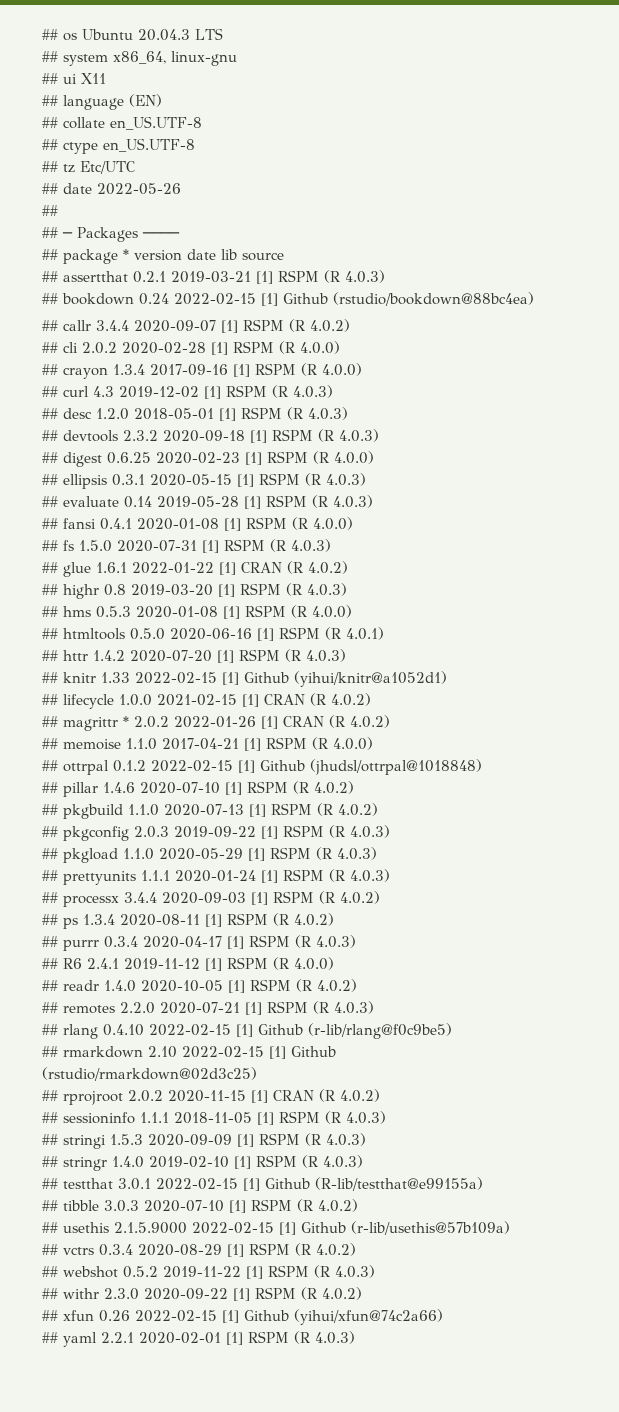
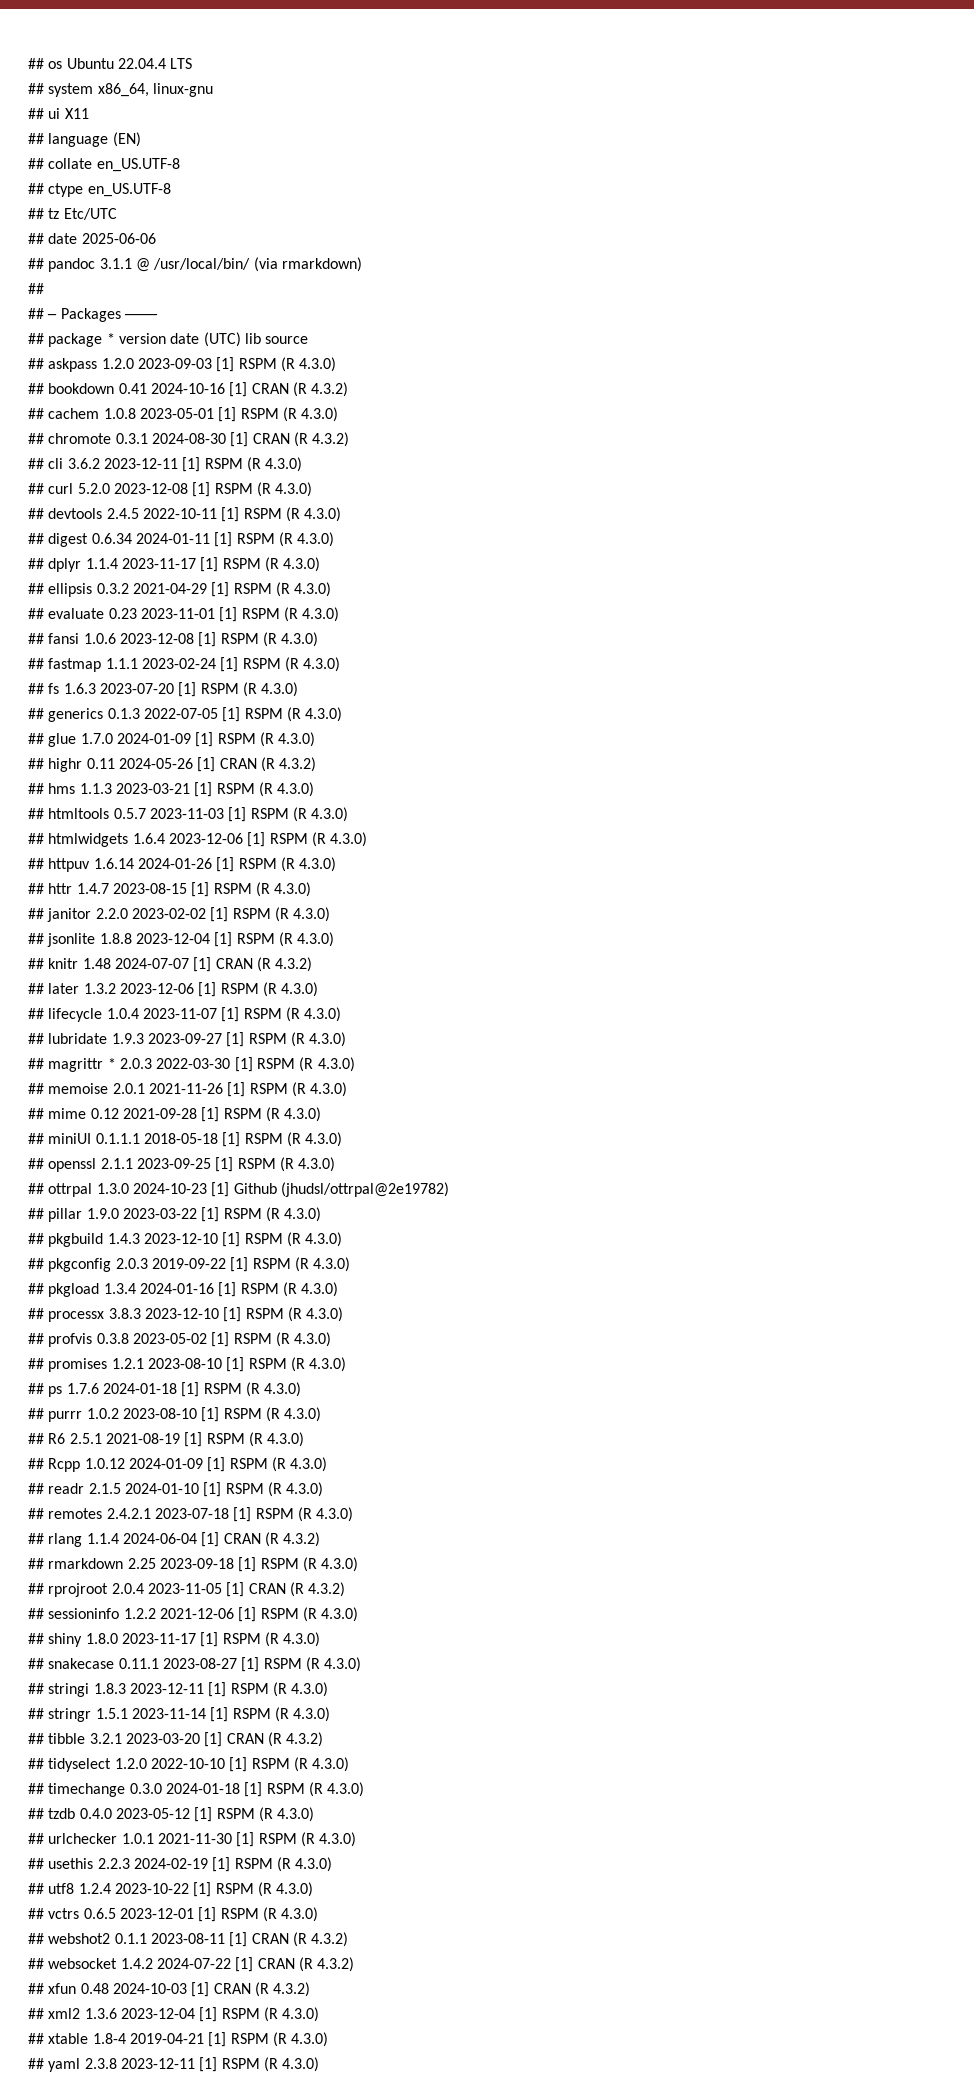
[138,29,190,41] 20.04.3 -> [117,58,166,69] 22.04.4
[97,183,181,195] 2022-05-26 -> [81,233,156,244] [28,257,362,272] 2025-06-06 // ## pandoc 3.1.1 @ /usr/local/bin/ (via rmarkdown)
(216, 254) none -> [203,332,241,347] (UTC)
[63,270,385,284] assertthat 0.2.1 2019-03-21 [1] RSPM (R 4.0.3) -> [48,357,337,372] askpass 1.2.0 2023-09-03 [1] RSPM (R 4.3.0)
[139,292,534,306] [42,319,350,333] 0.24 2022-02-15 [1] Github (rstudio/bookdown@88bc4ea) // ## callr 3.4.4 2020-09-07 [1] RSPM (R 4.0.2) -> [118,382,349,397] [28,407,339,422] [28,432,350,447] 0.41 2024-10-16 [1] CRAN (R 4.3.2) // ## cachem 1.0.8 2023-05-01 [1] RSPM (R 4.3.0) // ## chromote 0.3.1 2024-08-30 [1] CRAN (R 4.3.2)
[82,341,340,355] [42,363,362,379] [42,385,333,399] [42,407,348,421] [42,429,379,443] [42,451,374,467] [42,473,366,489] [42,495,373,509] [42,517,353,531] 2.0.2 2020-02-28 [1] RSPM (R 4.0.0) // ## crayon 1.3.4 2017-09-16 [1] RSPM (R 4.0.0) // ## curl 4.3 2019-12-02 [1] RSPM (R 4.0.3) // ## desc 1.2.0 2018-05-01 [1] RSPM (R 4.0.3) // ## devtools 2.3.2 2020-09-18 [1] RSPM (R 4.0.3) // ## digest 0.6.25 2020-02-23 [1] RSPM (R 4.0.0) // ## ellipsis 0.3.1 2020-05-15 [1] RSPM (R 4.0.3) // ## evaluate 0.14 2019-05-28 [1] RSPM (R 4.0.3) // ## fansi 0.4.1 2020-01-08 [1] RSPM (R 4.0.0) -> [67,457,303,472] [28,482,313,497] [28,507,342,522] [28,532,335,547] [28,557,321,572] [28,582,332,597] [28,607,340,622] [28,632,319,647] [28,657,341,672] 3.6.2 2023-12-11 [1] RSPM (R 4.3.0) // ## curl 5.2.0 2023-12-08 [1] RSPM (R 4.3.0) // ## devtools 2.4.5 2022-10-11 [1] RSPM (R 4.3.0) // ## digest 0.6.34 2024-01-11 [1] RSPM (R 4.3.0) // ## dplyr 1.1.4 2023-11-17 [1] RSPM (R 4.3.0) // ## ellipsis 0.3.2 2021-04-29 [1] RSPM (R 4.3.0) // ## evaluate 0.23 2023-11-01 [1] RSPM (R 4.3.0) // ## fansi 1.0.6 2023-12-08 [1] RSPM (R 4.3.0) // ## fastmap 1.1.1 2023-02-24 [1] RSPM (R 4.3.0)
[79,539,331,553] [42,561,348,577] [42,583,347,599] [42,605,352,619] [42,627,384,641] 1.5.0 2020-07-31 [1] RSPM (R 4.0.3) // ## glue 1.6.1 2022-01-22 [1] CRAN (R 4.0.2) // ## highr 0.8 2019-03-20 [1] RSPM (R 4.0.3) // ## hms 0.5.3 2020-01-08 [1] RSPM (R 4.0.0) // ## htmltools 0.5.0 2020-06-16 [1] RSPM (R 4.0.1) -> [63,682,299,697] [28,707,343,722] [28,732,316,747] [28,757,317,772] [28,782,315,797] [28,807,349,822] [28,832,368,847] [28,857,337,872] 1.6.3 2023-07-20 [1] RSPM (R 4.3.0) // ## generics 0.1.3 2022-07-05 [1] RSPM (R 4.3.0) // ## glue 1.7.0 2024-01-09 [1] RSPM (R 4.3.0) // ## highr 0.11 2024-05-26 [1] CRAN (R 4.3.2) // ## hms 1.1.3 2023-03-21 [1] RSPM (R 4.3.0) // ## htmltools 0.5.7 2023-11-03 [1] RSPM (R 4.3.0) // ## htmlwidgets 1.6.4 2023-12-06 [1] RSPM (R 4.3.0) // ## httpuv 1.6.14 2024-01-26 [1] RSPM (R 4.3.0)
[93,649,346,663] [42,671,447,687] [42,693,371,709] [42,715,390,731] 1.4.2 2020-07-20 [1] RSPM (R 4.0.3) // ## knitr 1.33 2022-02-15 [1] Github (yihui/knitr@a1052d1) // ## lifecycle 1.0.0 2021-02-15 [1] CRAN (R 4.0.2) // ## magrittr * 2.0.2 2022-01-26 [1] CRAN (R 4.0.2) -> [76,882,312,897] [28,907,331,922] [28,932,335,947] [28,957,313,972] [28,982,319,997] [28,1007,342,1022] [28,1032,347,1047] [28,1057,355,1072] 1.4.7 2023-08-15 [1] RSPM (R 4.3.0) // ## janitor 2.2.0 2023-02-02 [1] RSPM (R 4.3.0) // ## jsonlite 1.8.8 2023-12-04 [1] RSPM (R 4.3.0) // ## knitr 1.48 2024-07-07 [1] CRAN (R 4.3.2) // ## later 1.3.2 2023-12-06 [1] RSPM (R 4.3.0) // ## lifecycle 1.0.4 2023-11-07 [1] RSPM (R 4.3.0) // ## lubridate 1.9.3 2023-09-27 [1] RSPM (R 4.3.0) // ## magrittr * 2.0.3 2022-03-30 [1] RSPM (R 4.3.0)
[126,737,373,751] 1.1.0 2017-04-21 [1] RSPM (R 4.0.0) -> [112,1082,348,1097] [28,1107,322,1122] [28,1132,343,1147] [28,1157,336,1172] 2.0.1 2021-11-26 [1] RSPM (R 4.3.0) // ## mime 0.12 2021-09-28 [1] RSPM (R 4.3.0) // ## miniUI 0.1.1.1 2018-05-18 [1] RSPM (R 4.3.0) // ## openssl 2.1.1 2023-09-25 [1] RSPM (R 4.3.0)
[113,759,482,775] 0.1.2 2022-02-15 [1] Github (jhudsl/ottrpal@1018848) -> [96,1182,449,1197] 1.3.0 2024-10-23 [1] Github (jhudsl/ottrpal@2e19782)
[103,781,354,795] 1.4.6 2020-07-10 [1] RSPM (R 4.0.2) -> [86,1207,322,1222] 1.9.0 2023-03-22 [1] RSPM (R 4.3.0)
[128,803,378,817] 1.1.0 2020-07-13 [1] RSPM (R 4.0.2) -> [107,1232,343,1247] 1.4.3 2023-12-10 [1] RSPM (R 4.3.0)
[350,825,390,838] 4.0.3) -> [313,1257,351,1272] 4.3.0)
[123,847,377,861] [42,869,390,885] [42,891,380,907] 1.1.0 2020-05-29 [1] RSPM (R 4.0.3) // ## prettyunits 1.1.1 2020-01-24 [1] RSPM (R 4.0.3) // ## processx 3.4.4 2020-09-03 [1] RSPM (R 4.0.2) -> [103,1282,339,1297] [28,1307,344,1322] [28,1332,332,1347] [28,1357,347,1372] 1.3.4 2024-01-16 [1] RSPM (R 4.3.0) // ## processx 3.8.3 2023-12-10 [1] RSPM (R 4.3.0) // ## profvis 0.3.8 2023-05-02 [1] RSPM (R 4.3.0) // ## promises 1.2.1 2023-08-10 [1] RSPM (R 4.3.0)
[83,913,334,927] 1.3.4 2020-08-11 [1] RSPM (R 4.0.2) -> [66,1382,302,1397] 1.7.6 2024-01-18 [1] RSPM (R 4.3.0)
[104,935,356,949] 0.3.4 2020-04-17 [1] RSPM (R 4.0.3) -> [86,1407,322,1422] 1.0.2 2023-08-10 [1] RSPM (R 4.3.0)
[87,957,334,971] 2.4.1 2019-11-12 [1] RSPM (R 4.0.0) -> [69,1432,305,1447] [28,1457,328,1472] 2.5.1 2021-08-19 [1] RSPM (R 4.3.0) // ## Rcpp 1.0.12 2024-01-09 [1] RSPM (R 4.3.0)
[104,979,357,993] 1.4.0 2020-10-05 [1] RSPM (R 4.0.2) -> [88,1482,324,1497] 2.1.5 2024-01-10 [1] RSPM (R 4.3.0)
[120,1001,374,1015] 2.2.0 2020-07-21 [1] RSPM (R 4.0.3) -> [106,1507,354,1522] 2.4.2.1 2023-07-18 [1] RSPM (R 4.3.0)
[103,1023,452,1039] [42,1046,336,1059] [42,1067,257,1081] 0.4.10 2022-02-15 [1] Github (r-lib/rlang@f0c9be5) // ## rmarkdown 2.10 2022-02-15 [1] Github (rstudio/rmarkdown@02d3c25) -> [86,1532,321,1547] [28,1557,359,1572] 1.1.4 2024-06-04 [1] CRAN (R 4.3.2) // ## rmarkdown 2.25 2023-09-18 [1] RSPM (R 4.3.0)
[128,1089,380,1103] 2.0.2 2020-11-15 [1] CRAN (R 4.0.2) -> [111,1582,346,1597] 2.0.4 2023-11-05 [1] CRAN (R 4.3.2)
[140,1111,386,1125] 1.1.1 2018-11-05 [1] RSPM (R 4.0.3) -> [123,1607,359,1622] [28,1632,321,1647] [28,1657,362,1672] 1.2.2 2021-12-06 [1] RSPM (R 4.3.0) // ## shiny 1.8.0 2023-11-17 [1] RSPM (R 4.3.0) // ## snakecase 0.11.1 2023-08-27 [1] RSPM (R 4.3.0)
[110,1133,366,1147] 1.5.3 2020-09-09 [1] RSPM (R 4.0.3) -> [93,1682,329,1697] 1.8.3 2023-12-11 [1] RSPM (R 4.3.0)
[112,1155,363,1169] [42,1177,483,1191] [42,1199,358,1213] [42,1221,510,1235] 1.4.0 2019-02-10 [1] RSPM (R 4.0.3) // ## testthat 3.0.1 2022-02-15 [1] Github (R-lib/testthat@e99155a) // ## tibble 3.0.3 2020-07-10 [1] RSPM (R 4.0.2) // ## usethis 2.1.5.9000 2022-02-15 [1] Github (r-lib/usethis@57b109a) -> [95,1707,331,1722] [28,1732,324,1747] [28,1757,350,1772] [28,1782,365,1797] [28,1807,315,1822] [28,1832,357,1847] [28,1857,333,1872] [28,1882,314,1897] 1.5.1 2023-11-14 [1] RSPM (R 4.3.0) // ## tibble 3.2.1 2023-03-20 [1] CRAN (R 4.3.2) // ## tidyselect 1.2.0 2022-10-10 [1] RSPM (R 4.3.0) // ## timechange 0.3.0 2024-01-18 [1] RSPM (R 4.3.0) // ## tzdb 0.4.0 2023-05-12 [1] RSPM (R 4.3.0) // ## urlchecker 1.0.1 2021-11-30 [1] RSPM (R 4.3.0) // ## usethis 2.2.3 2024-02-19 [1] RSPM (R 4.3.0) // ## utf8 1.2.4 2023-10-22 [1] RSPM (R 4.3.0)
[99,1243,356,1257] [42,1265,375,1279] [42,1287,362,1301] [42,1309,443,1325] 0.3.4 2020-08-29 [1] RSPM (R 4.0.2) // ## webshot 0.5.2 2019-11-22 [1] RSPM (R 4.0.3) // ## withr 2.3.0 2020-09-22 [1] RSPM (R 4.0.2) // ## xfun 0.26 2022-02-15 [1] Github (yihui/xfun@74c2a66) -> [83,1907,319,1922] [28,1932,349,1947] [28,1957,355,1972] [28,1982,311,1997] [28,2007,320,2022] [28,2032,329,2047] 0.6.5 2023-12-01 [1] RSPM (R 4.3.0) // ## webshot2 0.1.1 2023-08-11 [1] CRAN (R 4.3.2) // ## websocket 1.4.2 2024-07-22 [1] CRAN (R 4.3.2) // ## xfun 0.48 2024-10-03 [1] CRAN (R 4.3.2) // ## xml2 1.3.6 2023-12-04 [1] RSPM (R 4.3.0) // ## xtable 1.8-4 2019-04-21 [1] RSPM (R 4.3.0)
[101,1331,355,1345] 2.2.1 2020-02-01 [1] RSPM (R 4.0.3) -> [84,2057,320,2072] 2.3.8 2023-12-11 [1] RSPM (R 4.3.0)

